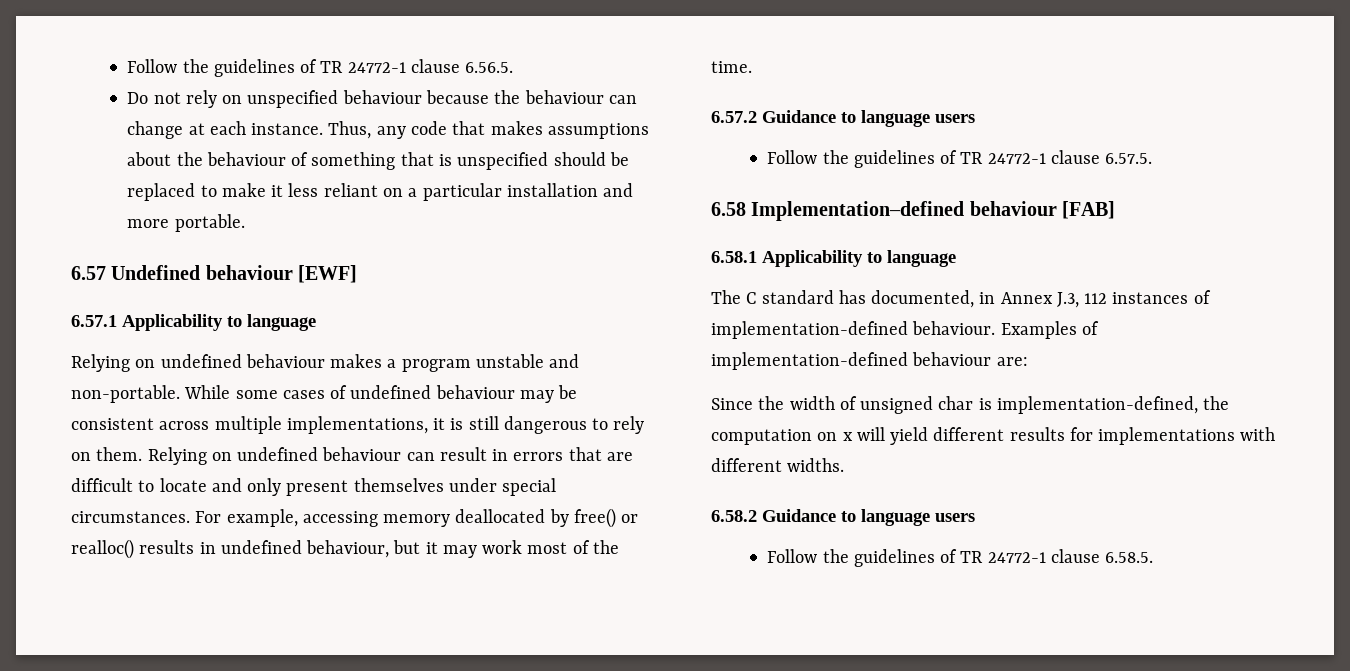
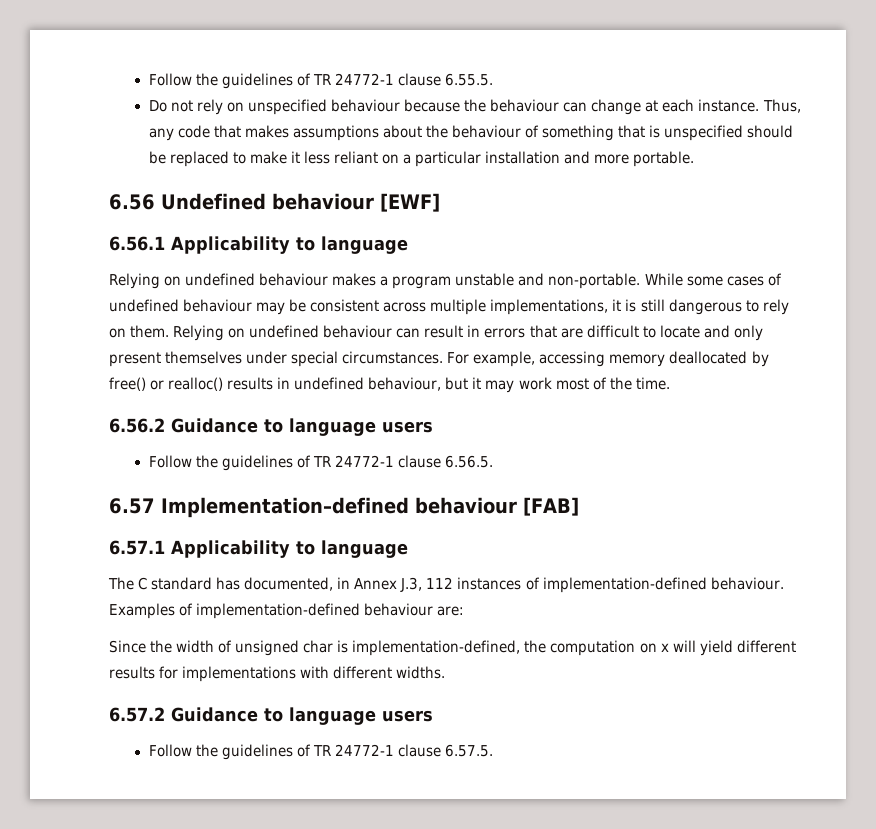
[127,59,514,77] Follow the guidelines of TR 24772-1 clause 6.56.5. -> [148,73,494,89] Follow the guidelines of TR 24772-1 clause 6.55.5.
[71,266,106,280] 6.57 -> [109,194,155,210] 6.56
[71,315,117,327] 6.57.1 -> [109,236,165,251] 6.56.1
[711,111,757,123] 6.57.2 -> [109,418,165,433] 6.56.2
[1105,153,1153,164] [711,202,746,216] 6.57.5. // 6.58 -> [445,455,494,468] [109,498,155,514] 6.56.5. // 6.57
[711,251,757,263] 6.58.1 -> [109,540,165,555] 6.57.1
[711,510,757,522] 6.58.2 -> [109,707,165,722] 6.57.2
[1105,552,1154,563] 6.58.5. -> [445,744,494,757] 6.57.5.

